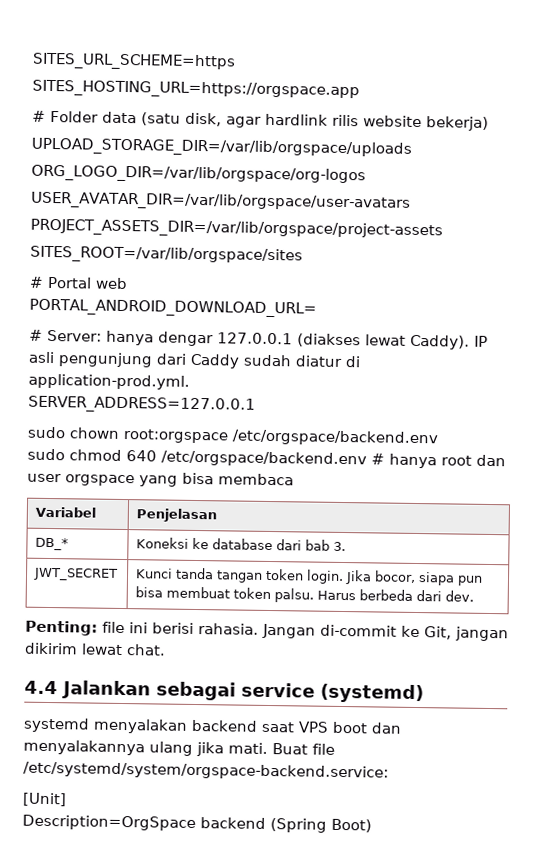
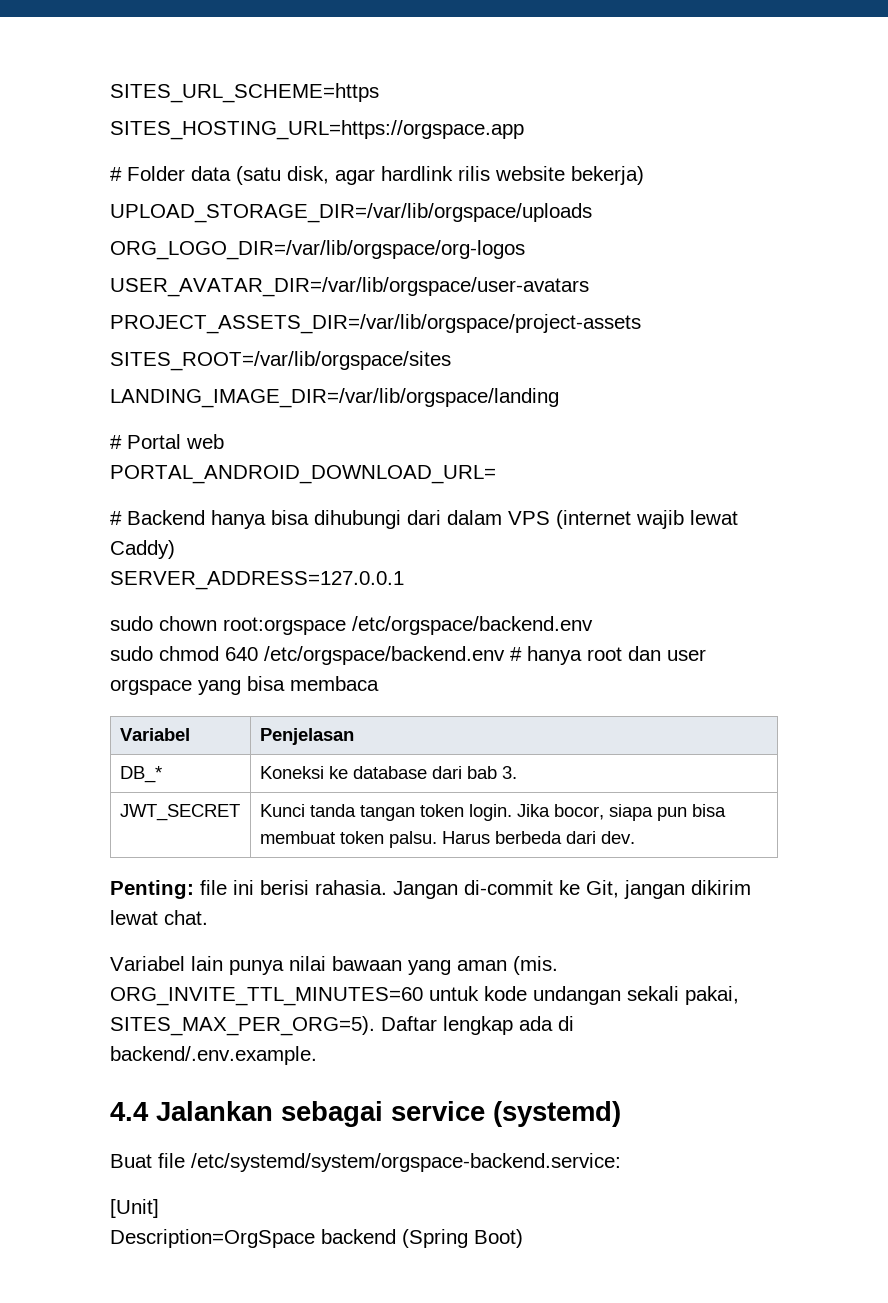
(303, 255) none -> [110,388,559,408] // LANDING_IMAGE_DIR=/var/lib/orgspace/landing
[47,329,488,350] [28,351,361,369] [28,373,190,390] Server: hanya dengar 127.0.0.1 (diakses lewat Caddy). IP asli pengunjung dari Caddy sudah diatur di application-prod.yml. -> [127,510,738,529] [110,540,175,559] Backend hanya bisa dihubungi dari dalam VPS (internet wajib lewat Caddy)
(166, 650) none -> [110,956,558,975] [110,986,739,1006] [110,1016,574,1036] [110,1046,317,1065] // Variabel lain punya nilai bawaan yang aman (mis. ORG_INVITE_TTL_MINUTES=60 untuk kode undangan sekali pakai, SITES_MAX_PER_ORG=5). Daftar lengkap ada di backend/.env.example.
[23,717,402,734] [23,739,268,757] systemd menyalakan backend saat VPS boot dan menyalakannya ulang jika mati. -> (621, 1114) none

